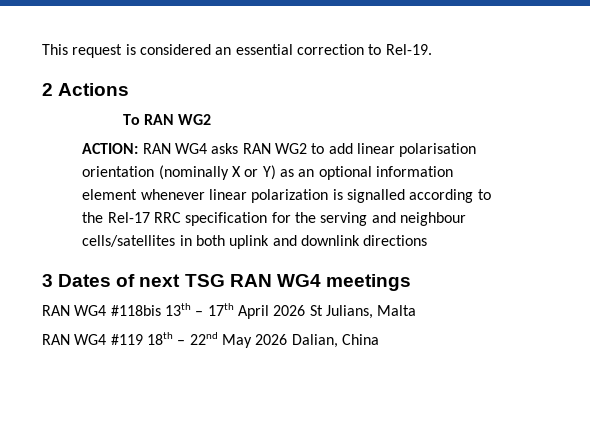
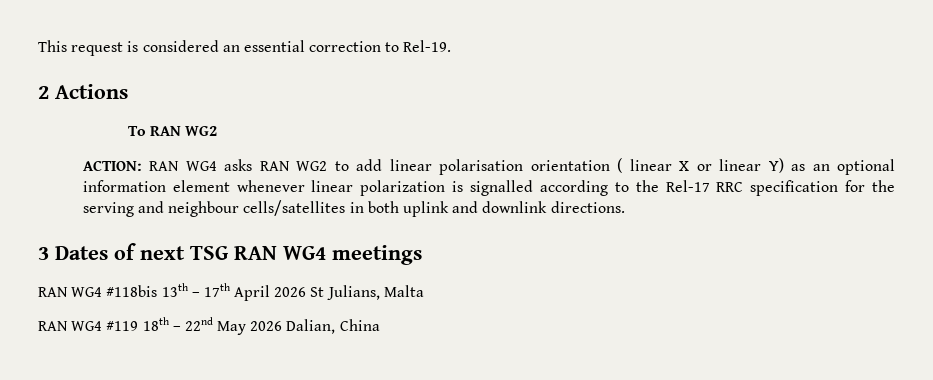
[158,165,229,180] (nominally -> [617,158,672,173] ( linear
(259, 173) none -> [719,159,762,171] linear
[363,235,428,246] directions -> [550,201,625,213] directions.

